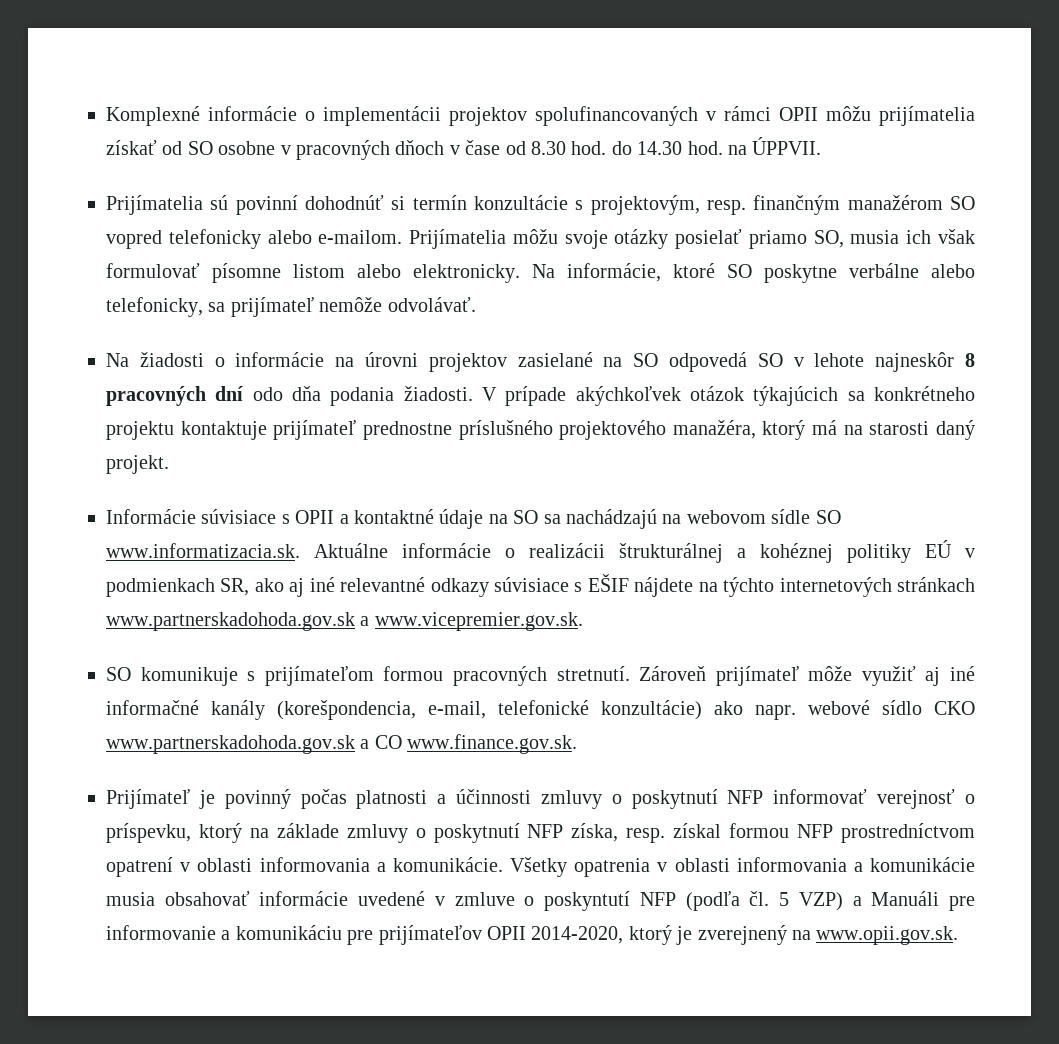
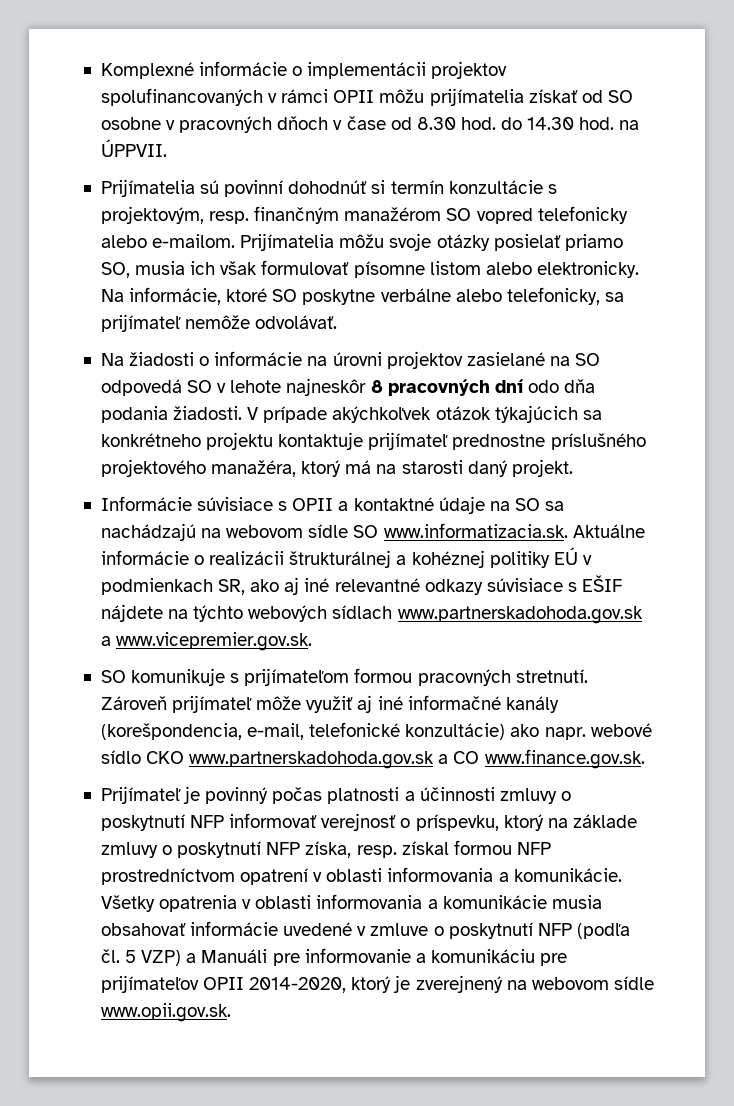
[779,577,976,597] internetových stránkach -> [248,605,393,622] webových sídlach
[544,891,631,911] poskyntutí -> [448,922,533,939] poskytnutí
(811, 935) none -> [531,976,654,990] webovom sídle

